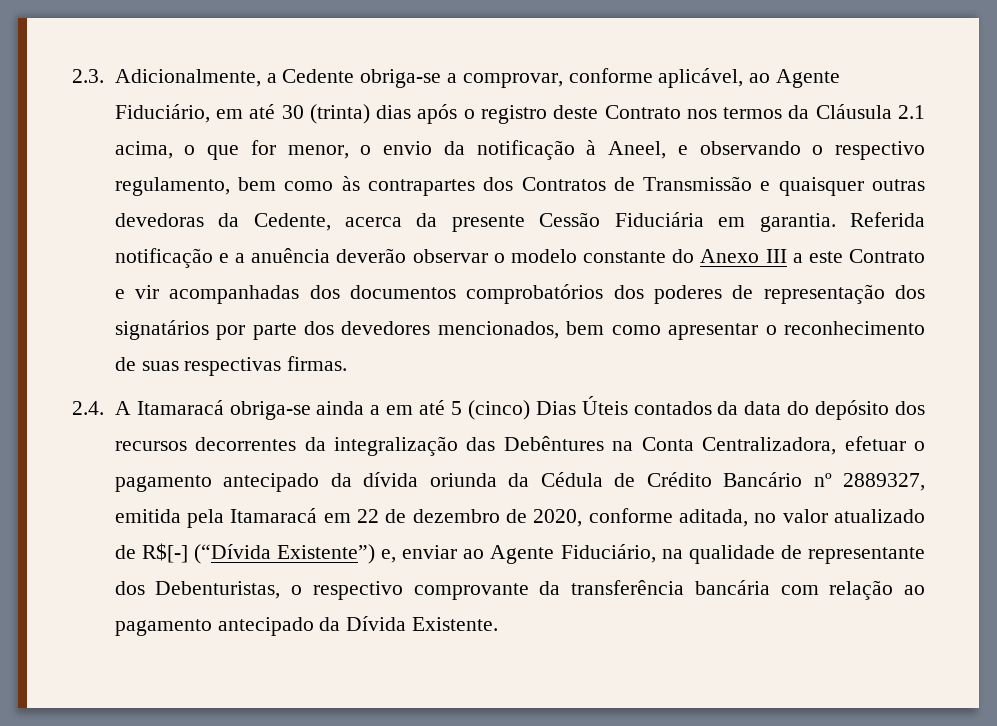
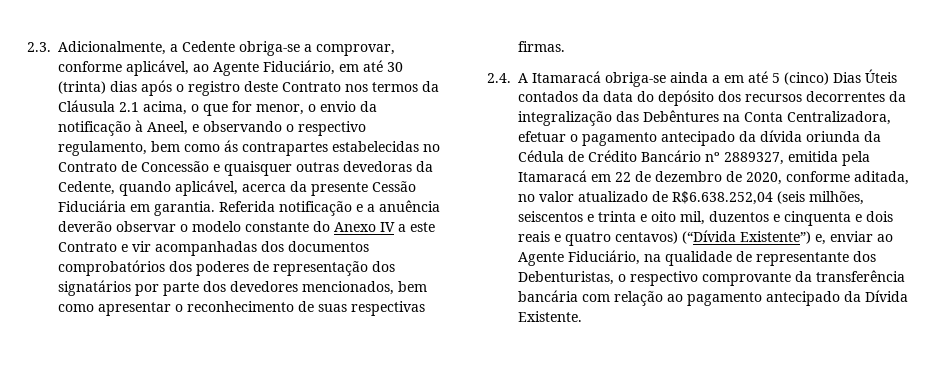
[341,176,753,196] às contrapartes dos Contratos de Transmissão -> [224,140,440,156] [58,161,209,172] ás contrapartes estabelecidas no Contrato de Concessão
(331, 222) none -> [119,180,238,196] quando aplicável,
[765,249,787,263] III -> [380,222,395,232] IV
[141,543,188,563] R$[-] -> [672,191,864,205] [518,211,893,226] [518,231,678,246] R$6.638.252,04 (seis milhões, seiscentos e trinta e oito mil, duzentos e cinquenta e dois reais e quatro centavos)

